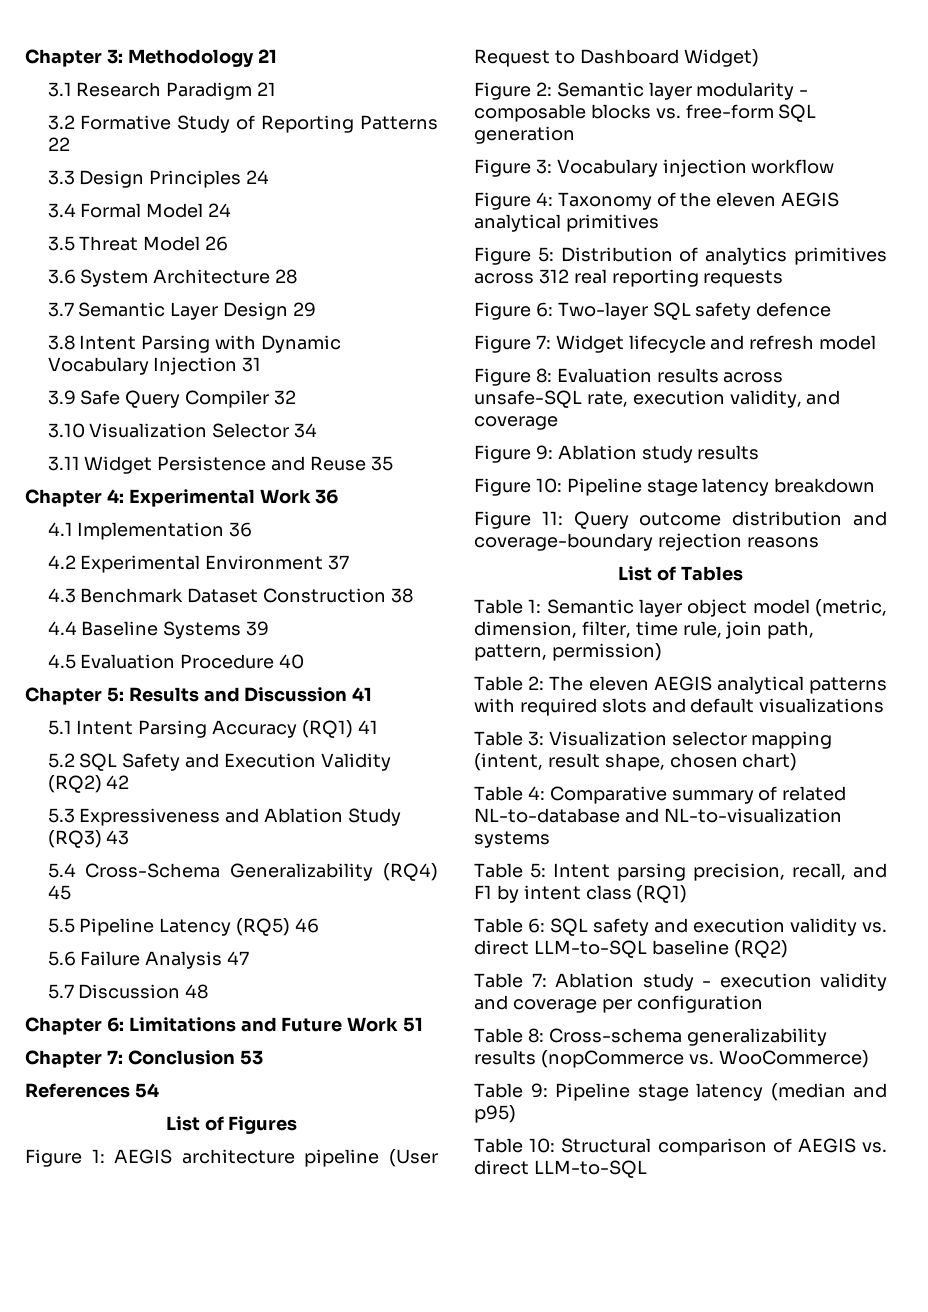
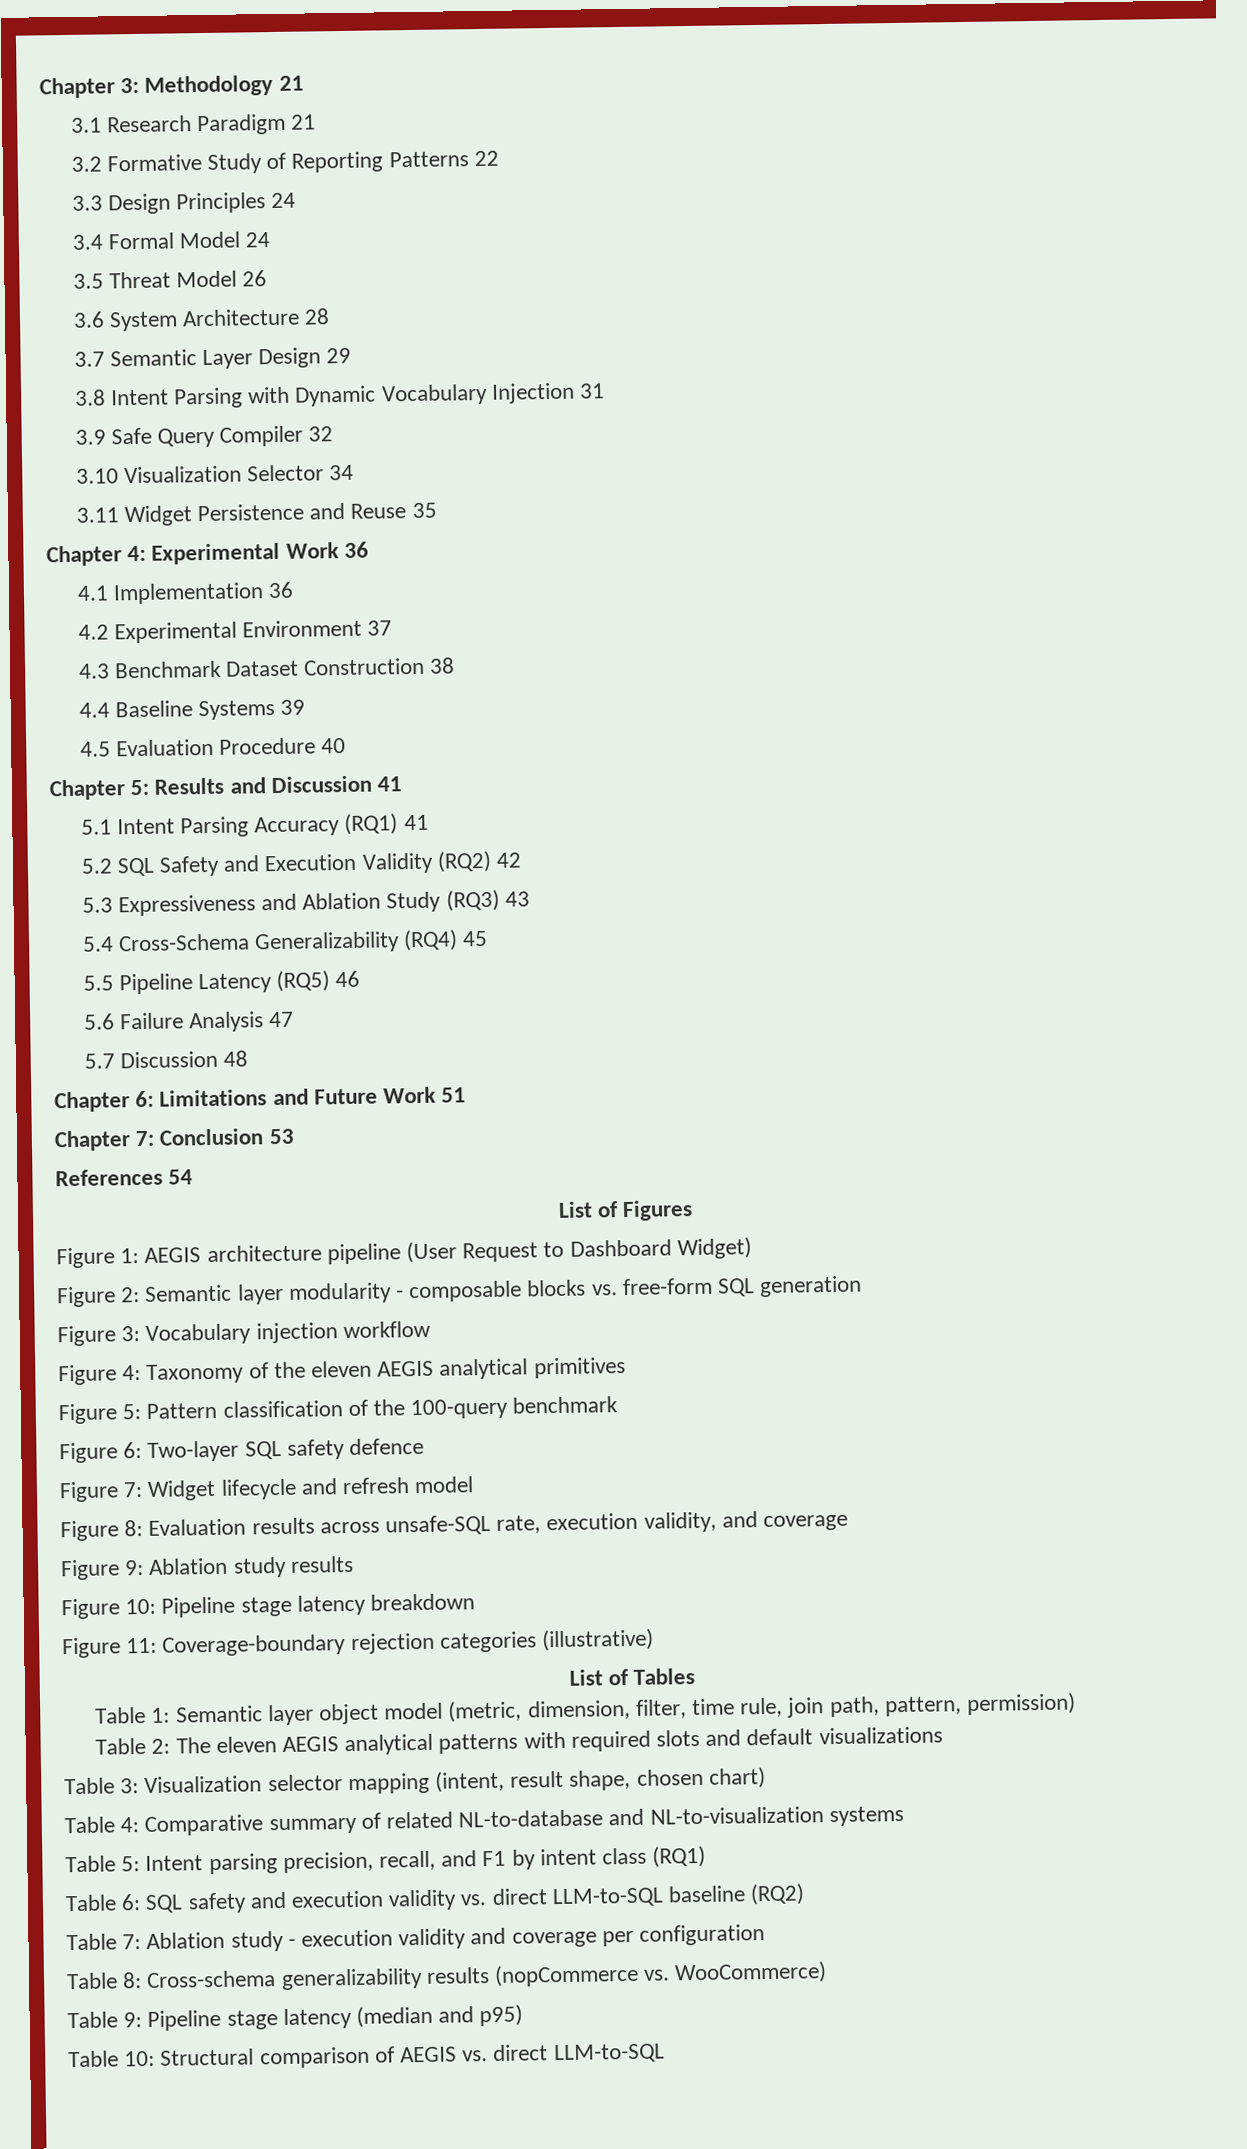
[560,247,887,265] [474,269,784,287] Distribution of analytics primitives across 312 real reporting requests -> [146,1396,619,1420] Pattern classification of the 100-query benchmark
[573,511,887,529] [474,533,819,551] Query outcome distribution and coverage-boundary rejection reasons -> [162,1628,655,1657] Coverage-boundary rejection categories (illustrative)

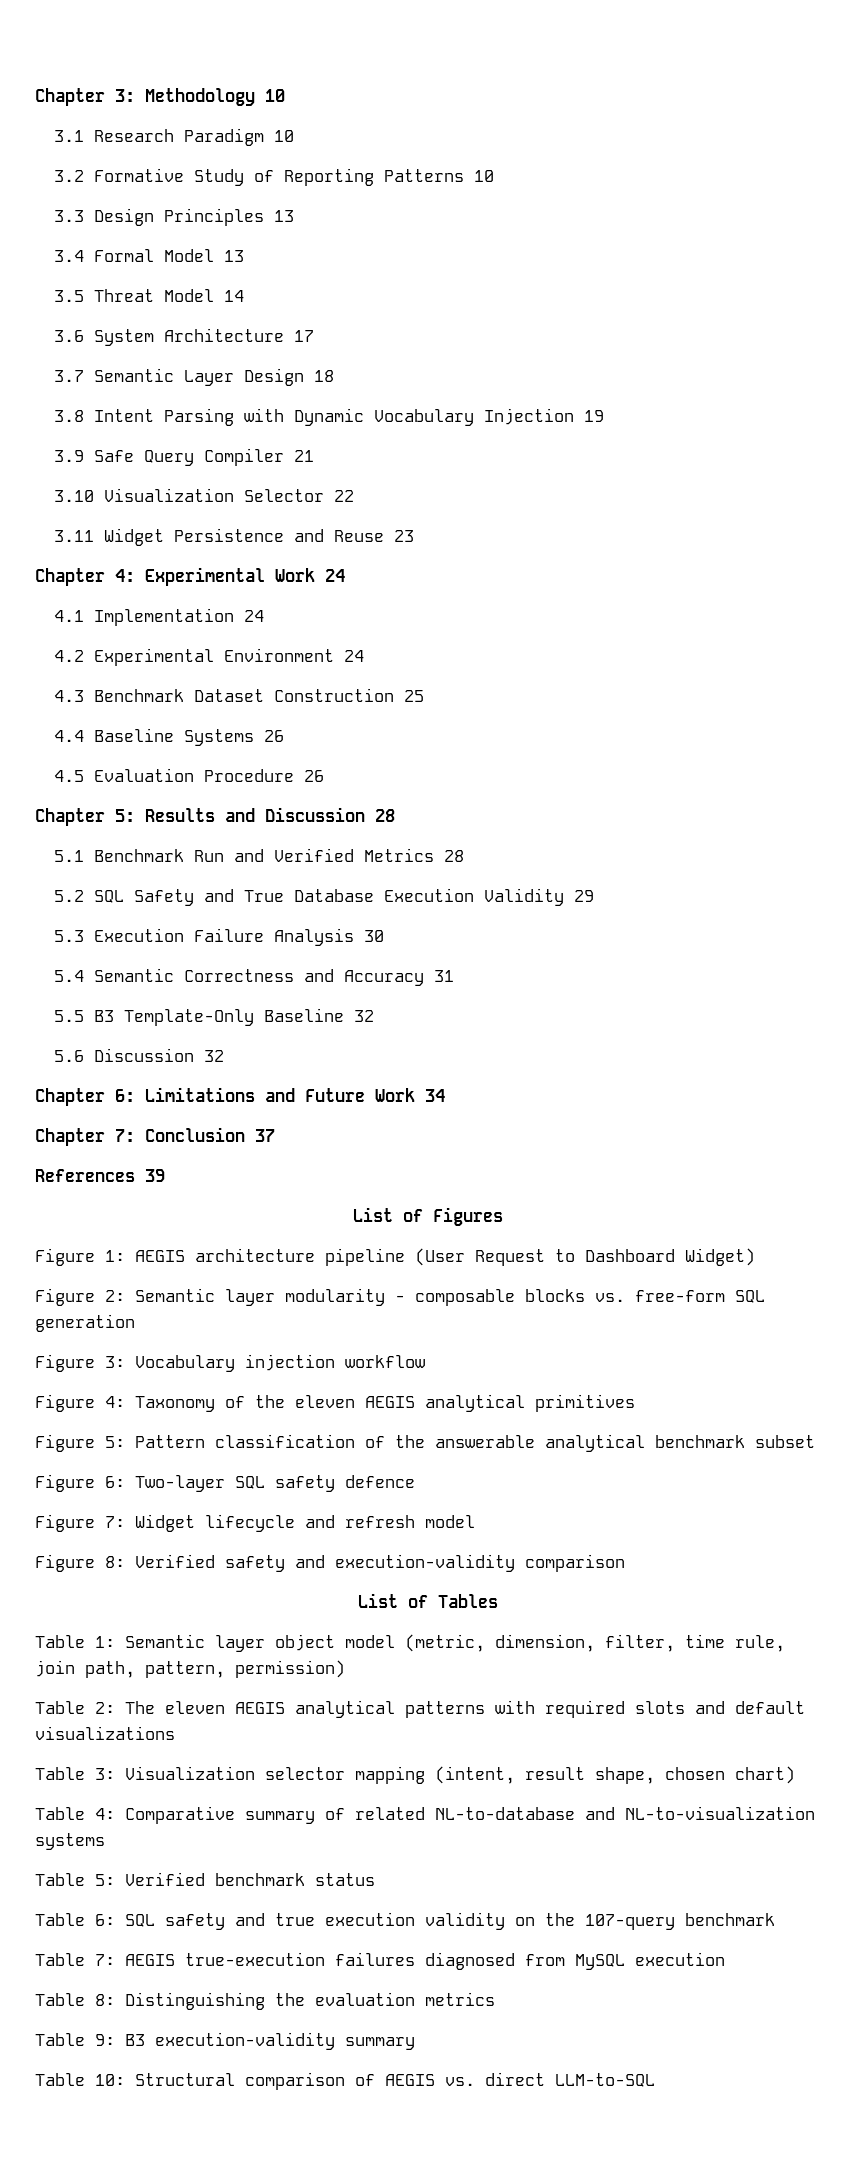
[278,75,304,91] 21 -> [265,89,285,102] 10
[291,114,317,130] 21 -> [274,130,295,142] 10
[473,150,499,167] 22 -> [474,170,495,182] 10
[271,192,297,209] 24 -> [274,210,295,222] 13
[245,232,271,248] 24 -> [224,250,245,262] 13
[242,270,268,287] 26 -> [224,290,245,302] 14
[304,308,331,325] 28 -> [294,330,315,342] 17
[326,347,352,364] 29 -> [314,370,335,382] 18
[579,383,606,399] 31 -> [584,410,605,422] 19
[308,426,334,442] 32 -> [294,450,315,462] 21
[329,464,355,481] 34 -> [334,490,355,502] 22
[411,502,437,519] 35 -> [394,530,415,542] 23
[343,541,369,559] 36 -> [325,569,345,582] 24
[268,581,295,599] 36 -> [244,610,265,622] 24
[367,620,393,636] 37 -> [344,650,365,662] 24
[429,657,456,674] 38 -> [404,690,425,702] 25
[280,699,306,715] 39 -> [264,730,285,742] 26
[321,737,347,754] 40 -> [304,770,325,782] 26
[377,776,403,792] 41 -> [375,809,395,822] 28
[116,813,429,838] [80,850,522,877] [81,889,530,917] [81,929,489,954] [82,970,361,995] [83,1011,295,1033] [83,1050,249,1069] Intent Parsing Accuracy (RQ1) 41 // 5.2 SQL Safety and Execution Validity (RQ2) 42 // 5.3 Expressiveness and Ablation Study (RQ3) 43 // 5.4 Cross-Schema Generalizability (RQ4) 45 // 5.5 Pipeline Latency (RQ5) 46 // 5.6 Failure Analysis 47 // 5.7 Discussion 48 -> [94,848,465,862] [54,888,595,906] [54,928,385,946] [54,968,455,986] [54,1008,375,1026] [54,1048,225,1062] Benchmark Run and Verified Metrics 28 // 5.2 SQL Safety and True Database Execution Validity 29 // 5.3 Execution Failure Analysis 30 // 5.4 Semantic Correctness and Accuracy 31 // 5.5 B3 Template-Only Baseline 32 // 5.6 Discussion 32
[441,1087,467,1103] 51 -> [425,1089,445,1102] 34
[268,1128,294,1145] 53 -> [255,1129,275,1142] 37
[168,1169,194,1185] 54 -> [145,1169,165,1182] 39
[410,1396,619,1420] 100-query benchmark -> [435,1434,815,1452] answerable analytical benchmark subset
[148,1511,849,1536] [60,1555,354,1581] [61,1593,476,1620] [62,1628,655,1659] Evaluation results across unsafe-SQL rate, execution validity, and coverage // Figure 9: Ablation study results // Figure 10: Pipeline stage latency breakdown // Figure 11: Coverage-boundary rejection categories (illustrative) -> [135,1554,625,1572] Verified safety and execution-validity comparison
[145,1845,707,1875] Intent parsing precision, recall, and F1 by intent class (RQ1) -> [125,1872,375,1886] Verified benchmark status
[291,1883,806,1911] [66,1924,766,1952] [66,1961,828,1991] [67,2004,524,2031] execution validity vs. direct LLM-to-SQL baseline (RQ2) // Table 7: Ablation study - execution validity and coverage per configuration // Table 8: Cross-schema generalizability results (nopCommerce vs. WooCommerce) // Table 9: Pipeline stage latency (median and p95) -> [275,1912,775,1930] [35,1952,725,1970] [35,1992,495,2010] [35,2032,415,2050] true execution validity on the 107-query benchmark // Table 7: AEGIS true-execution failures diagnosed from MySQL execution // Table 8: Distinguishing the evaluation metrics // Table 9: B3 execution-validity summary

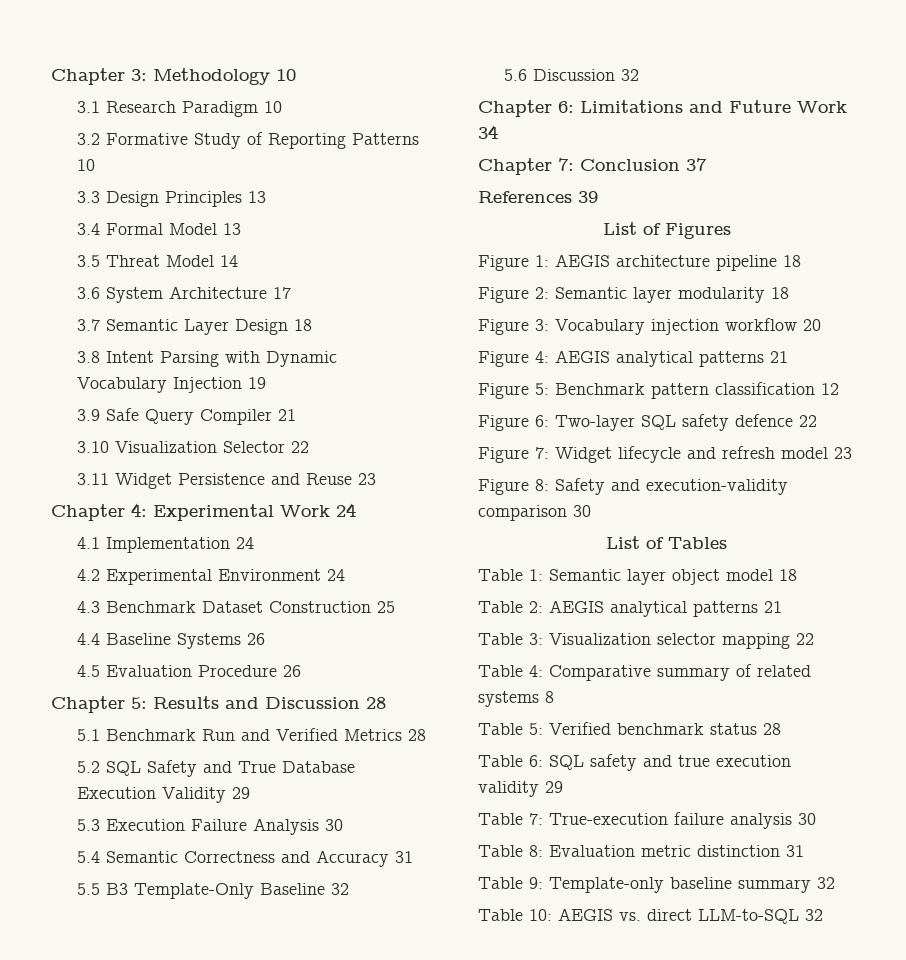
[415,1248,755,1266] (User Request to Dashboard Widget) -> [783,255,801,267] 18
[395,1289,765,1306] [35,1314,135,1332] - composable blocks vs. free-form SQL generation -> [771,287,789,299] 18
(425, 1361) none -> [803,319,821,331] 20
[135,1394,635,1412] [35,1434,815,1452] Taxonomy of the eleven AEGIS analytical primitives // Figure 5: Pattern classification of the answerable analytical benchmark subset -> [555,350,788,367] [478,382,839,399] AEGIS analytical patterns 21 // Figure 5: Benchmark pattern classification 12
(415, 1481) none -> [799,415,817,427] 22
(475, 1521) none -> [834,447,852,459] 23
[135,1554,285,1572] Verified safety -> [555,478,605,495] Safety
(625, 1563) none -> [573,505,591,517] 30
[405,1634,785,1652] [35,1660,345,1678] (metric, dimension, filter, time rule, join path, pattern, permission) -> [779,569,797,581] 18
[125,1700,805,1718] [35,1726,175,1740] The eleven AEGIS analytical patterns with required slots and default visualizations -> [549,600,782,617] AEGIS analytical patterns 21
[435,1766,795,1784] (intent, result shape, chosen chart) -> [796,633,814,645] 22
[435,1806,815,1820] NL-to-database and NL-to-visualization -> (811, 671) none
(105, 1841) none -> [545,691,554,703] 8
(375, 1879) none -> [763,723,781,735] 28
[515,1913,775,1930] [35,1952,725,1970] [35,1992,495,2010] on the 107-query benchmark // Table 7: AEGIS true-execution failures diagnosed from MySQL execution // Table 8: Distinguishing the evaluation metrics -> [545,781,563,793] [478,812,816,829] [478,845,804,857] 29 // Table 7: True-execution failure analysis 30 // Table 8: Evaluation metric distinction 31
[125,2032,415,2050] B3 execution-validity summary -> [549,877,835,893] Template-only baseline summary 32
[135,2072,375,2090] Structural comparison of -> (552, 915) none
(655, 2080) none -> [805,909,823,921] 32

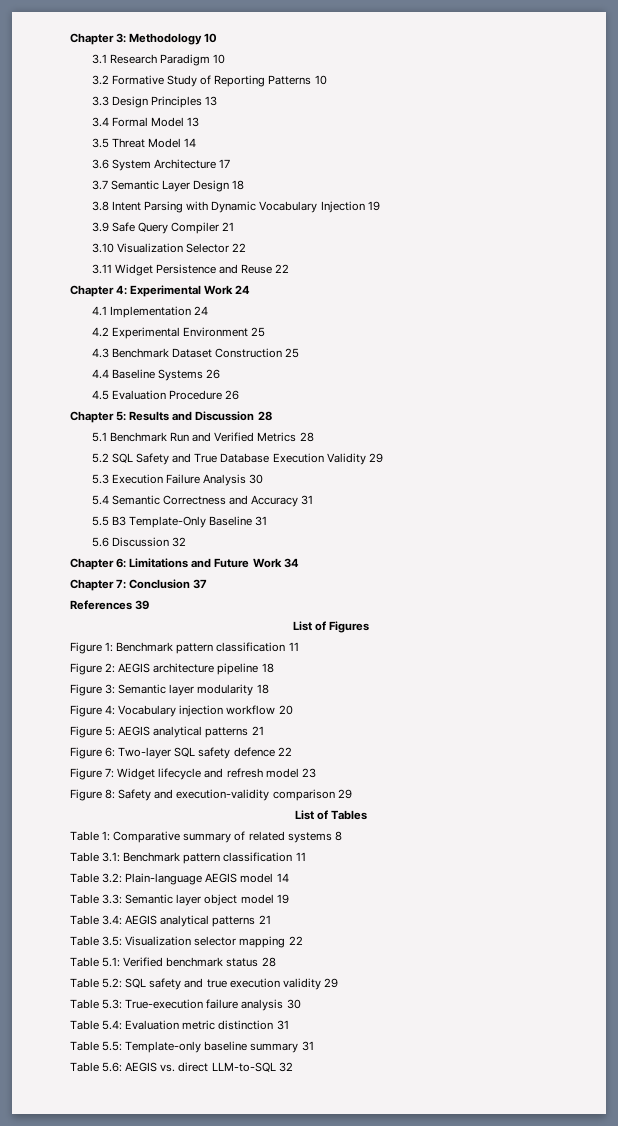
[358,473,377,485] 23 -> [275,264,290,273] 22
[327,569,346,581] 24 -> [251,327,266,337] 25
[331,883,350,895] 32 -> [255,516,268,526] 31
(549, 261) none -> [116,642,299,654] [70,663,116,675] Benchmark pattern classification 11 // Figure 2:
[535,287,549,299] 2: -> [105,684,116,694] 3:
[535,319,549,331] 3: -> [105,705,116,715] 4:
[535,350,788,367] [478,382,839,399] 4: AEGIS analytical patterns 21 // Figure 5: Benchmark pattern classification 12 -> [105,726,264,738] 5: AEGIS analytical patterns 21
[573,505,591,517] 30 -> [337,789,352,799] 29
[549,569,797,585] [478,600,782,617] [478,633,814,649] [478,665,543,677] Semantic layer object model 18 // Table 2: AEGIS analytical patterns 21 // Table 3: Visualization selector mapping 22 // Table 4: -> (111, 836) none
[529,723,543,735] 5: -> [102,852,306,864] [70,873,289,885] [70,894,289,906] [70,915,271,927] [70,936,303,948] [70,957,121,967] 3.1: Benchmark pattern classification 11 // Table 3.2: Plain-language AEGIS model 14 // Table 3.3: Semantic layer object model 19 // Table 3.4: AEGIS analytical patterns 21 // Table 3.5: Visualization selector mapping 22 // Table 5.1:
[529,755,543,767] 6: -> [102,978,123,988] 5.2:
[529,813,543,825] 7: -> [102,999,123,1009] 5.3:
[529,845,543,857] 8: -> [102,1020,123,1030] 5.4:
[529,877,543,889] 9: -> [102,1041,123,1051] 5.5:
[817,877,835,889] [478,909,552,921] 32 // Table 10: -> [301,1041,314,1051] [70,1062,123,1072] 31 // Table 5.6:

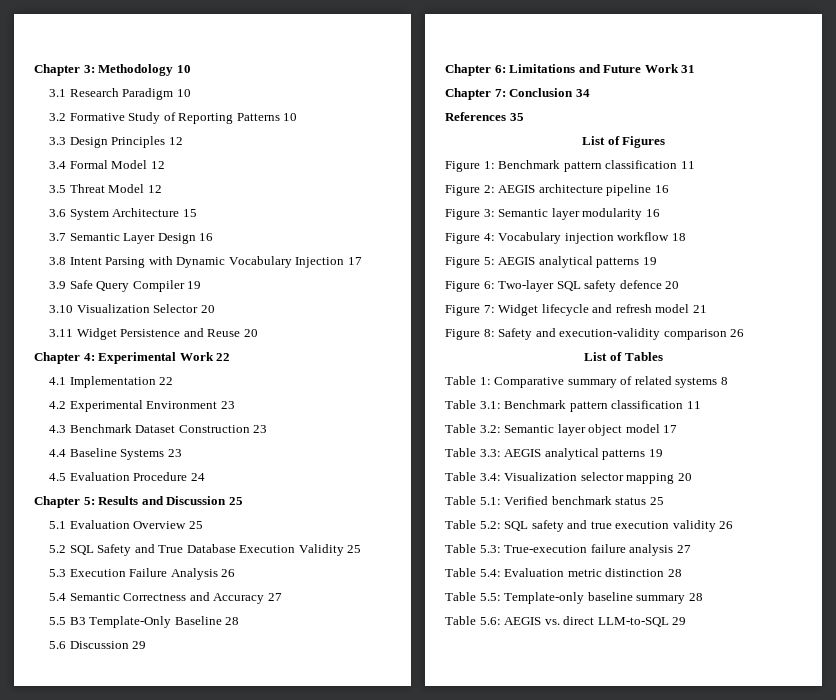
[205,96,218,106] 13 -> [168,137,183,145] 12
[187,117,200,127] 13 -> [150,161,165,169] 12
[184,138,197,147] 14 -> [147,185,162,193] 12
[219,159,231,168] 17 -> [182,209,197,217] 15
[232,180,245,190] 18 -> [199,233,214,241] 16
[367,201,380,211] 19 -> [347,257,362,265] 17
[222,222,235,231] 21 -> [187,281,202,289] 19
[232,243,247,252] 22 -> [200,305,215,313] 20
[275,264,290,273] 22 -> [243,329,258,337] 20
[235,285,251,294] 24 -> [216,353,231,361] 22
[194,306,209,315] 24 -> [159,377,174,385] 22
[251,327,266,337] 25 -> [220,401,235,409] 23
[285,348,300,358] 25 -> [253,425,268,433] 23
[206,369,221,379] 26 -> [167,449,182,457] 23
[225,390,240,400] 26 -> [190,473,205,481] 24
[257,411,272,421] 28 -> [228,497,243,505] 25
[110,432,314,442] Benchmark Run and Verified Metrics 28 -> [69,520,203,529] Evaluation Overview 25
[368,453,383,463] 29 -> [347,545,362,553] 25
[249,474,264,484] 30 -> [221,569,236,577] 26
[301,495,314,505] 31 -> [267,593,282,601] 27
[255,516,268,526] 31 -> [225,617,240,625] 28
[172,537,187,547] 32 -> [132,641,147,649] 29
[283,558,299,568] 34 -> [681,65,696,73] 31
[193,579,208,589] 37 -> [575,89,590,97] 34
[135,600,150,610] 39 -> [509,113,524,121] 35
[261,663,274,673] 18 -> [654,185,669,193] 16
[256,684,269,694] 18 -> [645,209,660,217] 16
[278,705,293,715] 20 -> [671,233,686,241] 18
[251,726,264,735] 21 -> [642,257,657,265] 19
[277,747,292,756] 22 -> [665,281,680,289] 20
[301,768,316,778] 23 -> [692,305,707,313] 21
[337,789,352,799] 29 -> [730,329,745,337] 26
[125,873,289,885] [70,894,289,906] [70,915,271,927] [70,936,123,946] Plain-language AEGIS model 14 // Table 3.3: Semantic layer object model 19 // Table 3.4: AEGIS analytical patterns 21 // Table 3.5: -> [504,424,678,436] [445,448,663,460] [445,472,501,481] Semantic layer object model 17 // Table 3.3: AEGIS analytical patterns 19 // Table 3.4:
[288,936,303,945] 22 -> [677,473,692,481] 20
[261,957,276,967] 28 -> [649,497,664,505] 25
[323,978,338,988] 29 -> [719,521,734,529] 26
[286,999,301,1009] 30 -> [676,545,691,553] 27
[276,1020,289,1030] 31 -> [667,569,682,577] 28
[301,1041,314,1051] 31 -> [688,593,703,601] 28
[278,1062,293,1072] 32 -> [672,617,687,625] 29

